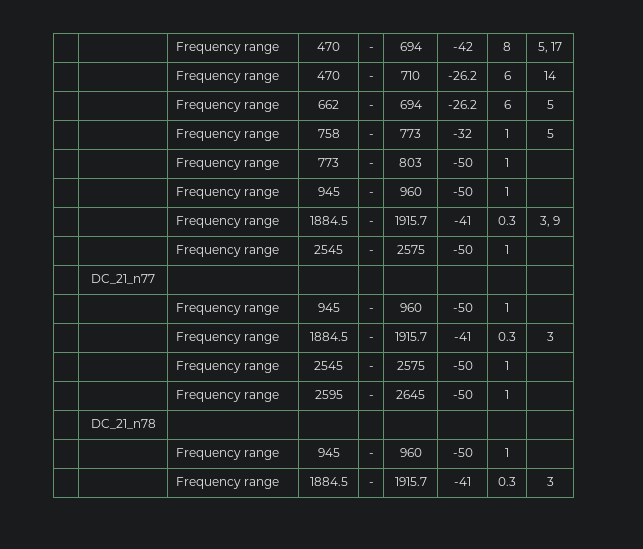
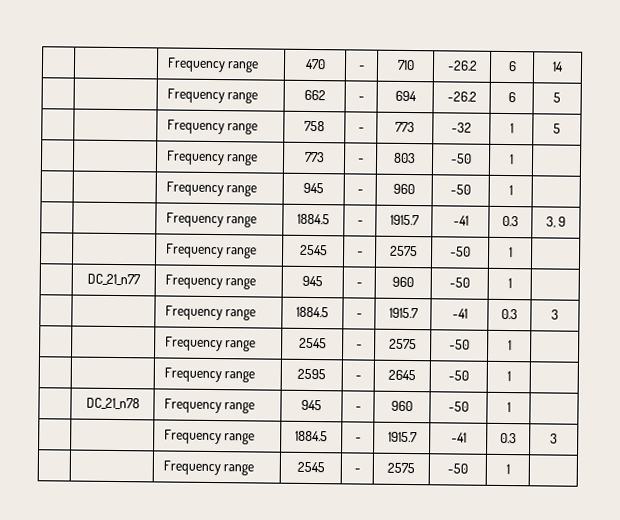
[175,42,279,54] [317,42,340,51] [368,47,374,51] [399,42,422,51] [452,42,473,51] [503,42,511,51] [537,42,563,53] [175,71,279,83] [317,71,340,80] [368,76,374,80] | | Frequency range | 470 | - | 694 | -42 | 8 | 5, 17 // | | Frequency range | 470 | - -> [166,57,260,73] [304,58,326,70] [357,65,366,70] | | Frequency range | 470 | -
(155, 279) | | | | | | // | | -> (141, 279) none
(156, 424) | | | | | | // | | -> (140, 403) none
(554, 481) none -> [162,460,255,476] [296,461,325,473] [353,468,361,473] [387,462,415,474] [447,463,468,474] [505,464,510,475] // | | Frequency range | 2545 | - | 2575 | -50 | 1 |

